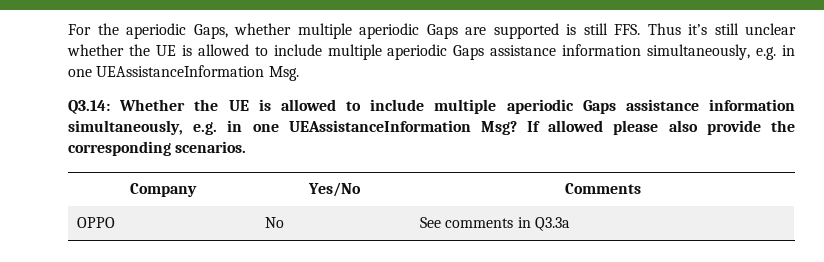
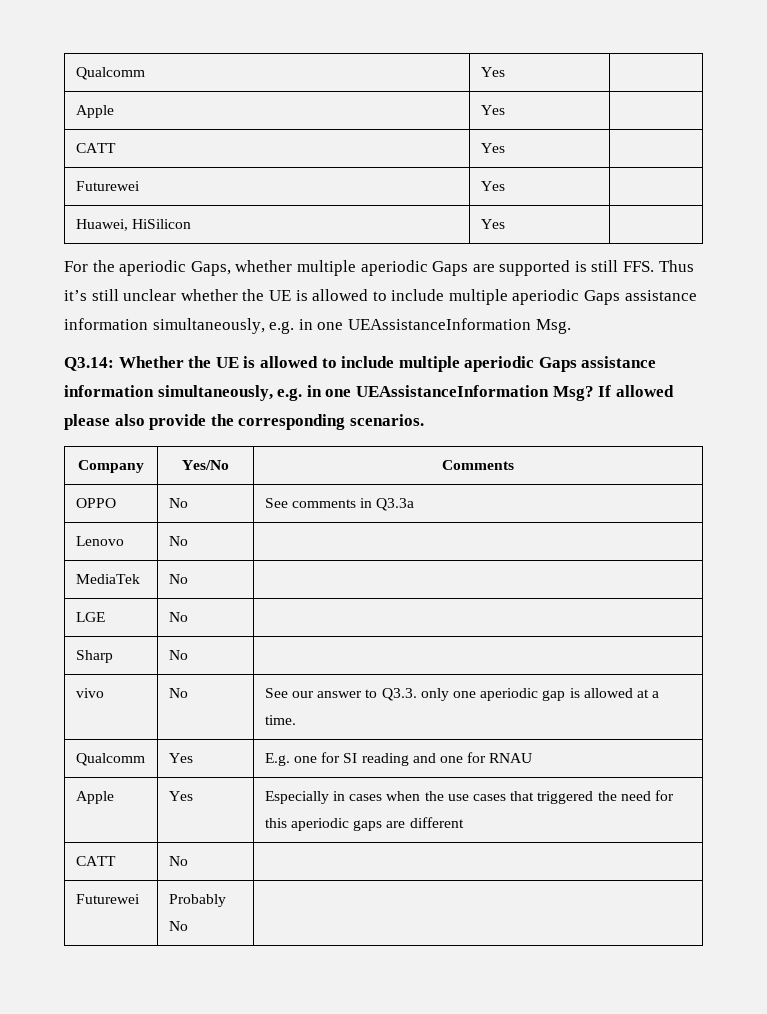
(68, 29) none -> [75,67,145,80] [480,67,505,77] [75,105,114,118] [480,105,505,115] [75,143,116,153] [480,143,505,153] [75,181,140,191] [480,181,505,191] [75,219,192,231] [480,219,505,229] Qualcomm | Yes | // Apple | Yes | // CATT | Yes | // Futurewei | Yes | // Huawei, HiSilicon | Yes | //
(571, 224) none -> [75,536,124,546] [168,536,188,546] [75,574,140,584] [168,574,188,584] [75,612,105,622] [168,612,188,622] [75,650,113,663] [168,650,188,660] [75,688,104,698] [168,688,188,698] [264,688,660,701] [264,715,296,725] [75,753,145,766] [168,753,193,763] [264,752,533,766] [75,791,114,804] [168,791,193,801] [264,790,674,804] [264,817,464,831] [75,856,116,866] [168,856,188,866] [75,894,140,904] [168,894,226,907] [168,921,188,931] // Lenovo | No | // MediaTek | No | // LGE | No | // Sharp | No | // vivo | No | See our answer to Q3.3. only one aperiodic gap is allowed at a time. // Qualcomm | Yes | E.g. one for SI reading and one for RNAU // Apple | Yes | Especially in cases when the use cases that triggered the need for this aperiodic gaps are different // CATT | No | // Futurewei | Probably No |

